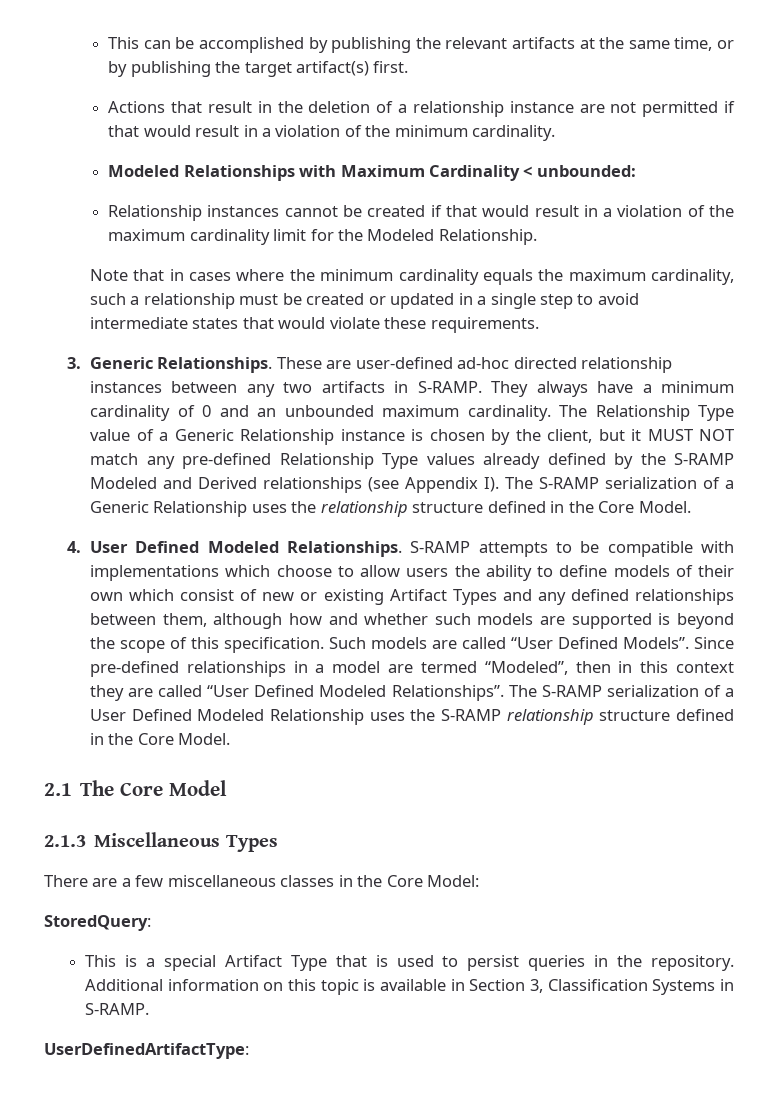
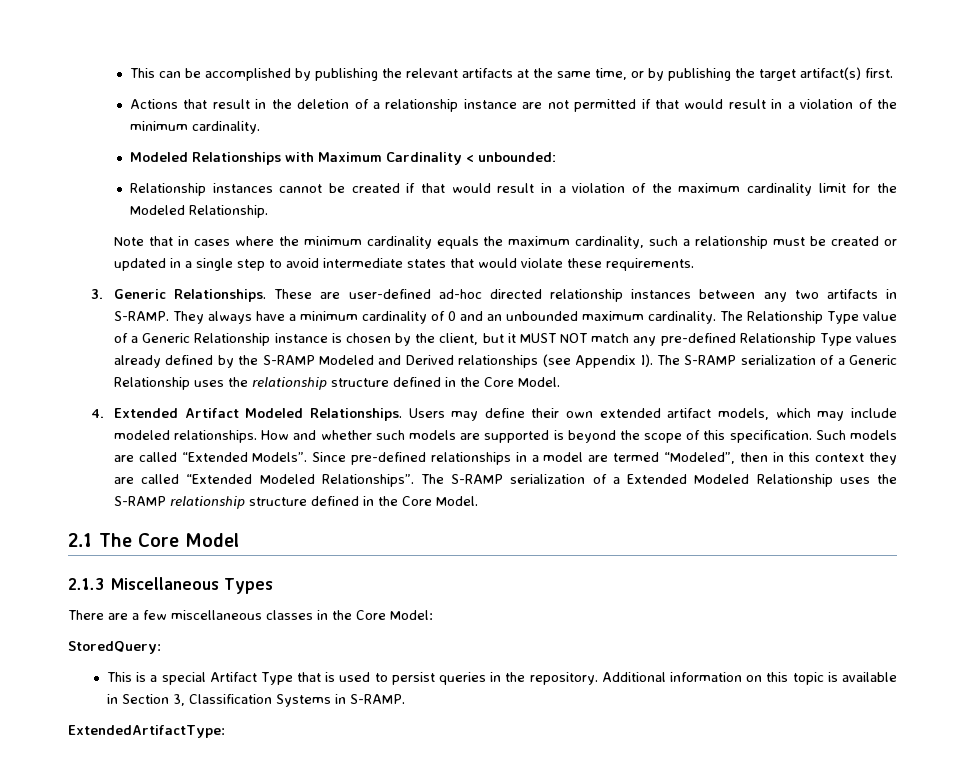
[90,541,734,557] [90,565,735,581] [90,589,734,605] [90,613,322,629] User Defined Modeled Relationships. S-RAMP attempts to be compatible with implementations which choose to allow users the ability to define models of their own which consist of new or existing Artifact Types and any defined relationships between them, although how -> [113,408,897,421] [113,430,290,443] Extended Artifact Modeled Relationships. Users may define their own extended artifact models, which may include modeled relationships. How
[511,637,619,649] “User Defined -> [181,452,248,462] “Extended
[207,685,315,697] “User Defined -> [186,474,253,484] “Extended
[90,709,192,721] User Defined -> [627,474,688,484] Extended
[44,1043,249,1059] UserDefinedArtifactType: -> [68,725,225,738] ExtendedArtifactType:

